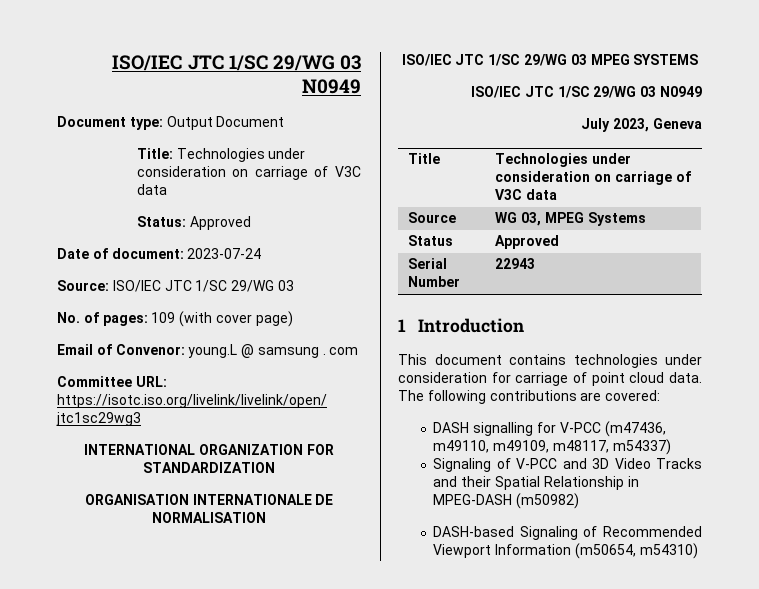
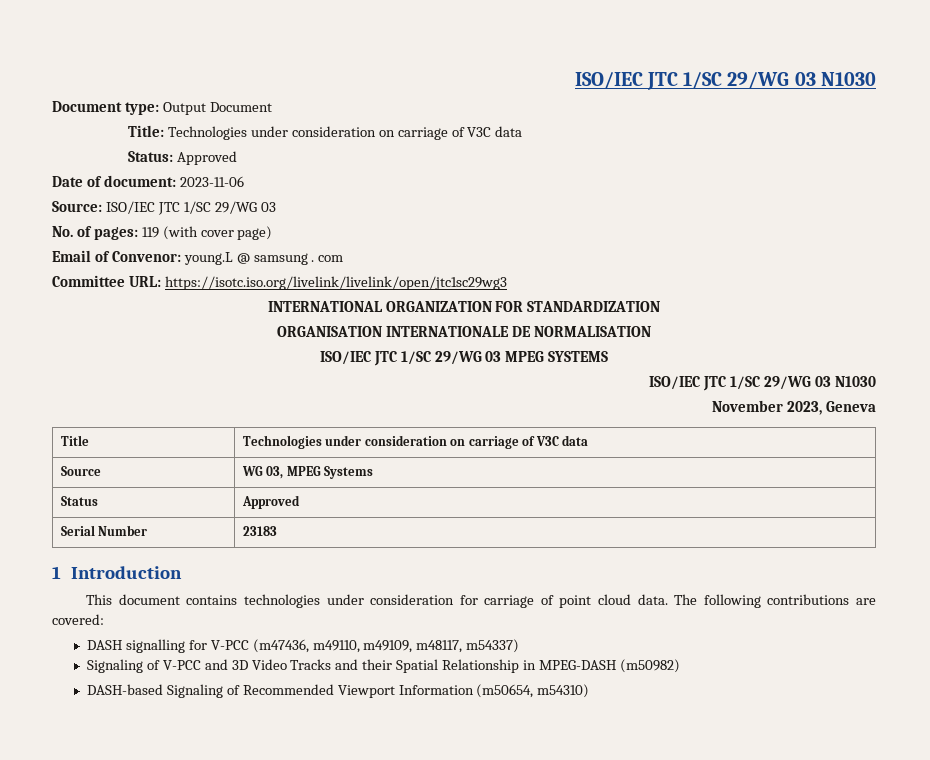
[112,55,361,71] [302,79,361,94] ISO/IEC JTC 1/SC 29/WG 03 N0949 -> [574,72,876,90] ISO/IEC JTC 1/SC 29/WG 03 N1030
[187,248,262,259] 2023-07-24 -> [179,176,244,187] 2023-11-06
[151,312,176,323] 109 -> [141,227,159,238] 119
[660,86,702,97] [581,118,611,132] N0949 // July -> [834,376,876,387] [712,400,784,412] N1030 // November
[495,258,536,269] 22943 -> [242,526,277,536] 23183

